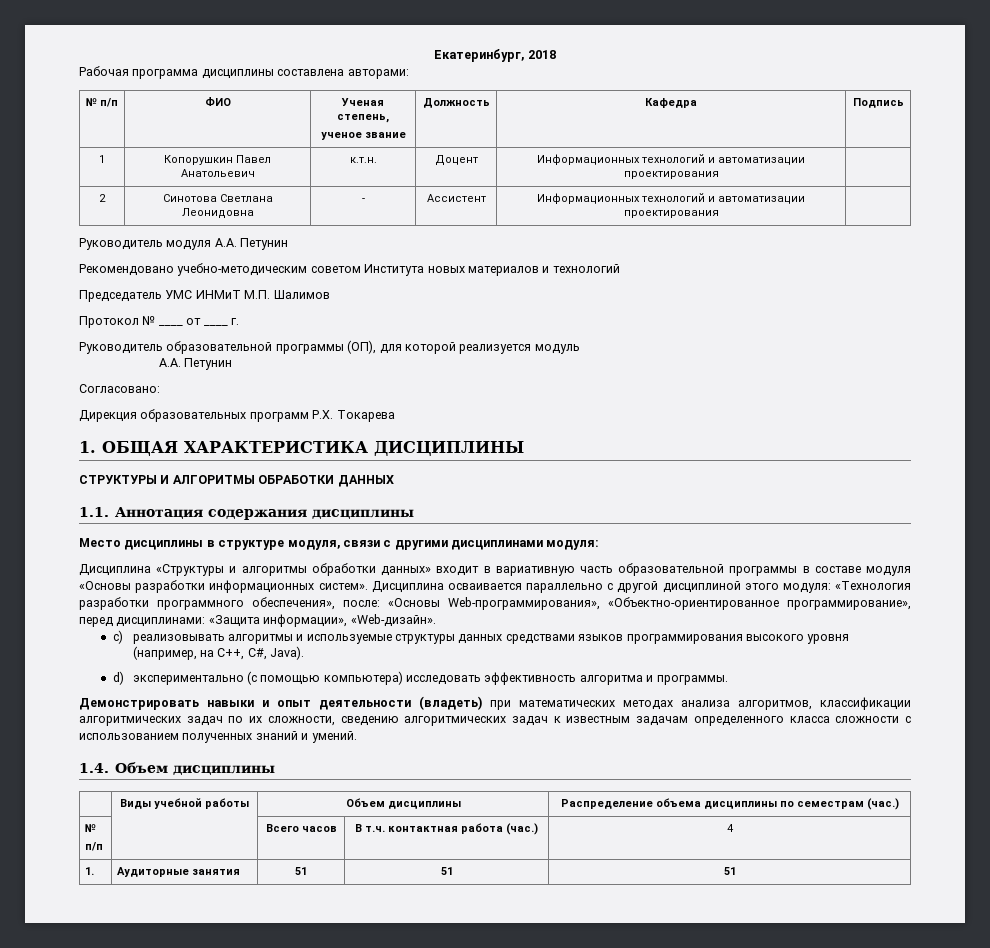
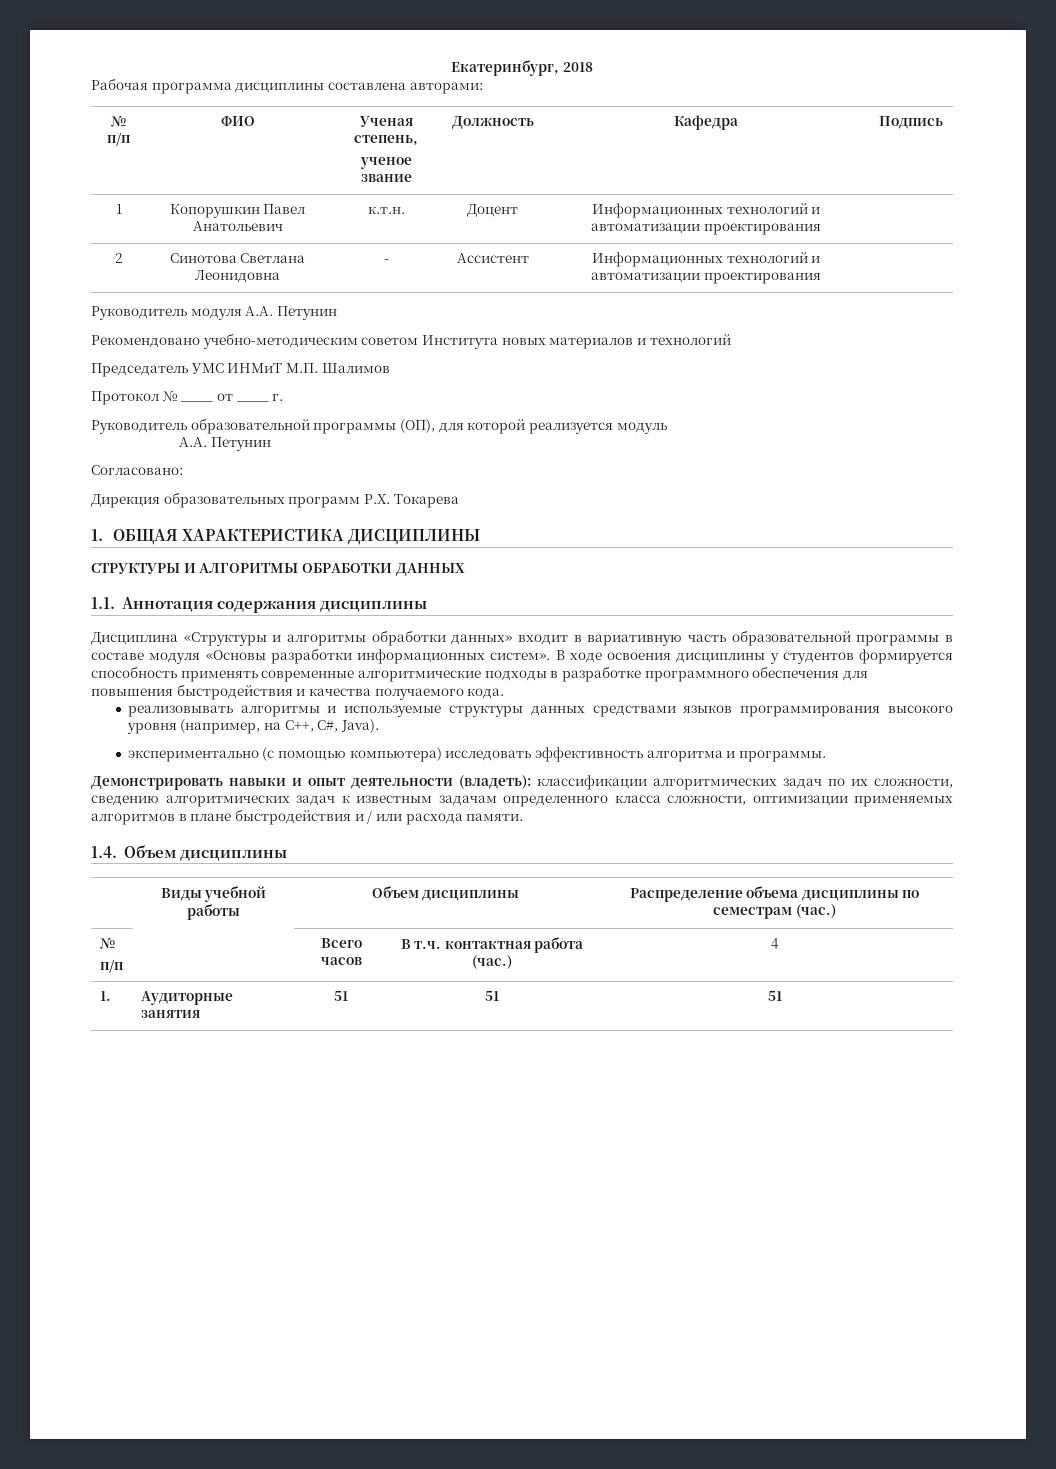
[79,538,600,550] // Место дисциплины в структуре модуля, связи с другими дисциплинами модуля: -> (427, 606) none
[371,581,911,593] [79,597,911,610] [79,614,436,627] [112,630,123,644] Дисциплина осваивается параллельно с другой дисциплиной этого модуля: «Технология разработки программного обеспечения», после: «Основы Web-программирования», «Объектно-ориентированное программирование», перед дисциплинами: «Защита информации», «Web-дизайн». // c) -> [555,649,953,664] [91,666,868,682] [91,684,505,700] В ходе освоения дисциплины у студентов формируется способность применять современные алгоритмические подходы в разработке программного обеспечения для повышения быстродействия и качества получаемого кода. //
[112,671,124,685] d) -> (380, 726) none
[419,696,812,710] (владеть) при математических методах анализа алгоритмов, -> [458,775,532,789] (владеть):
[835,716,911,723] [79,731,357,743] сложности с использованием полученных знаний и умений. -> [667,795,953,807] [91,809,524,825] сложности, оптимизации применяемых алгоритмов в плане быстродействия и / или расхода памяти.

